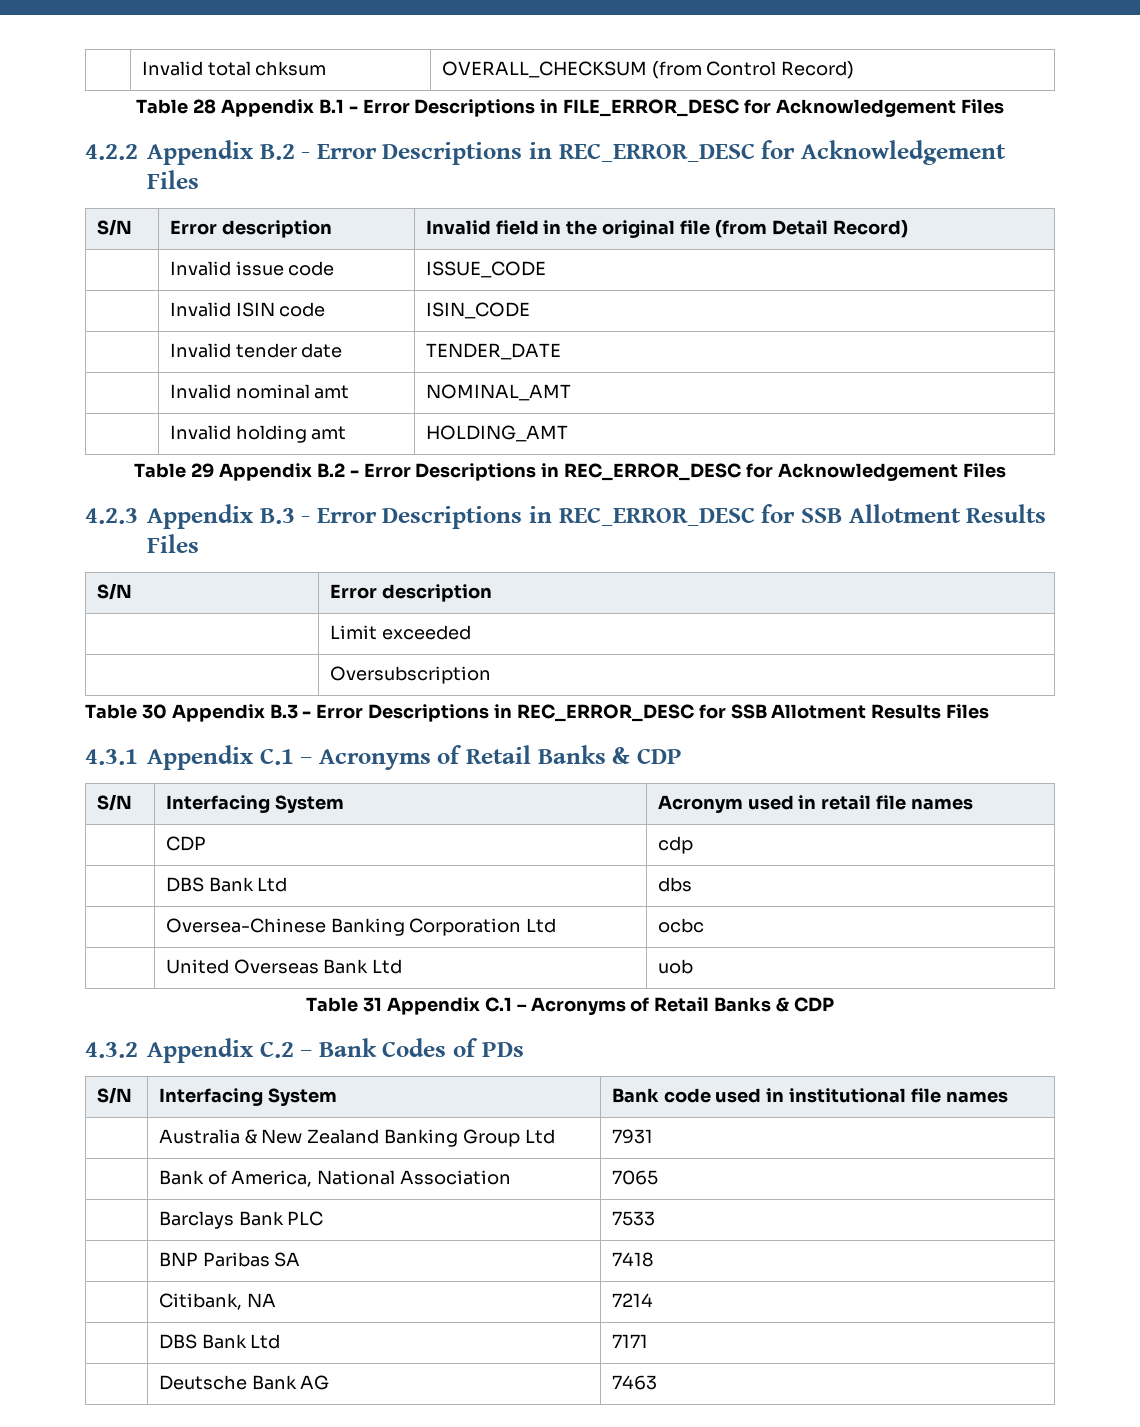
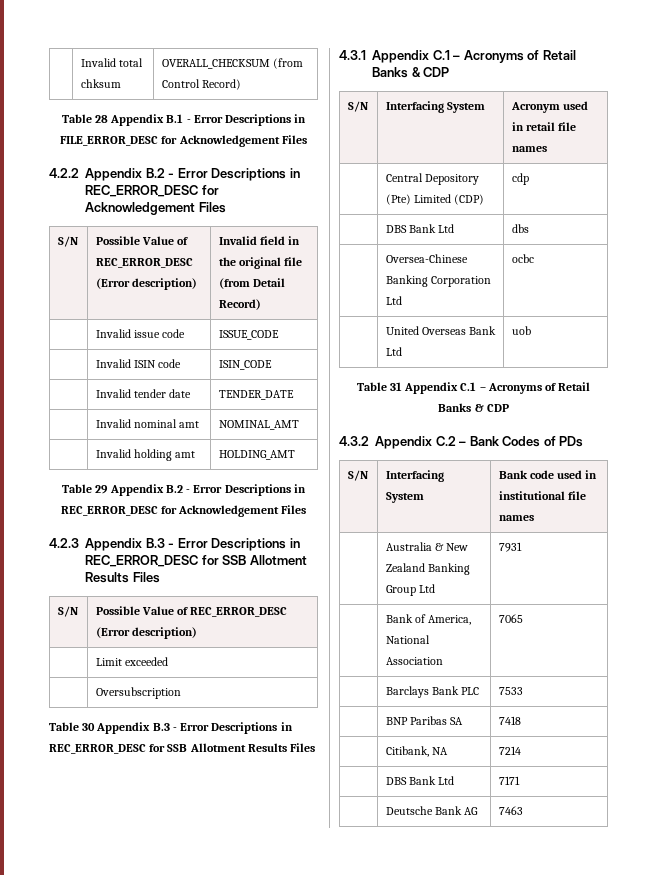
[169,220,332,238] Error description -> [95,236,189,245] [95,258,193,268] [95,278,197,290] Possible Value of REC_ERROR_DESC (Error description)
[329,584,492,602] Error description -> [95,606,288,617] [95,627,197,639] Possible Value of REC_ERROR_DESC (Error description)
[165,836,206,851] CDP -> [385,173,479,185] [385,194,485,205] Central Depository (Pte) Limited (CDP)

